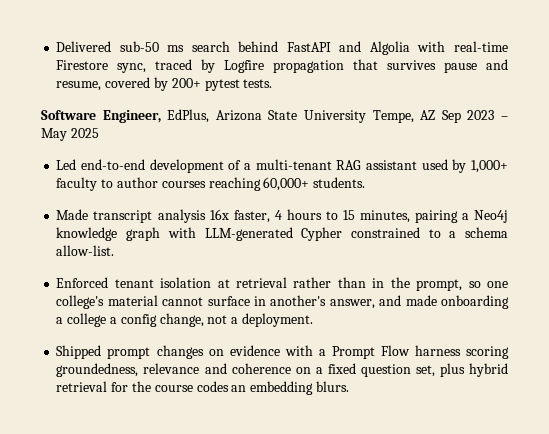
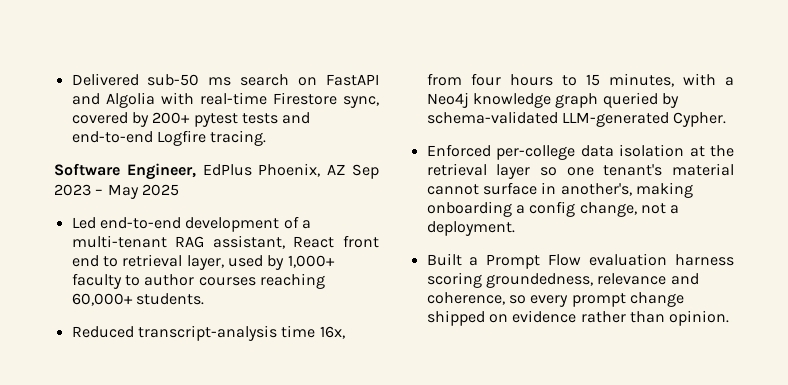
[238,41,279,52] behind -> [298,77,318,86] on
[155,59,509,73] [56,77,273,91] [41,109,414,123] traced by Logfire propagation that survives pause and resume, covered by 200+ pytest tests. // Software Engineer, EdPlus, Arizona State University Tempe, -> [71,112,311,127] [71,130,267,146] [54,163,321,180] covered by 200+ pytest tests and end-to-end Logfire tracing. // Software Engineer, EdPlus Phoenix,
[366,160,418,170] assistant -> [212,235,379,249] [71,254,224,270] assistant, React front end to retrieval layer,
[56,209,282,223] Made transcript analysis 16x faster, 4 -> [71,325,345,341] [426,73,501,86] Reduced transcript-analysis time 16x, from four
[414,210,458,223] pairing -> [682,73,716,86] with
[167,227,508,241] [56,245,115,256] [56,277,463,291] with LLM-generated Cypher constrained to a schema allow-list. // Enforced tenant isolation at retrieval rather than in the prompt, -> [602,92,679,108] [426,111,727,127] [426,144,734,160] [426,163,531,179] queried by schema-validated LLM-generated Cypher. // Enforced per-college data isolation at the retrieval layer
[56,295,105,309] college's -> [603,164,663,176] tenant's
[270,295,509,309] [56,313,107,327] another's answer, and made onboarding a college -> [560,182,693,198] [426,201,512,217] another's, making onboarding
[56,345,313,359] Shipped prompt changes on evidence with -> [426,253,462,266] Built
(410, 350) none -> [589,253,668,266] evaluation
[231,363,508,377] [56,381,349,395] coherence on a fixed question set, plus hybrid retrieval for the course codes an embedding blurs. -> [426,292,684,307] [426,310,730,326] coherence, so every prompt change shipped on evidence rather than opinion.

